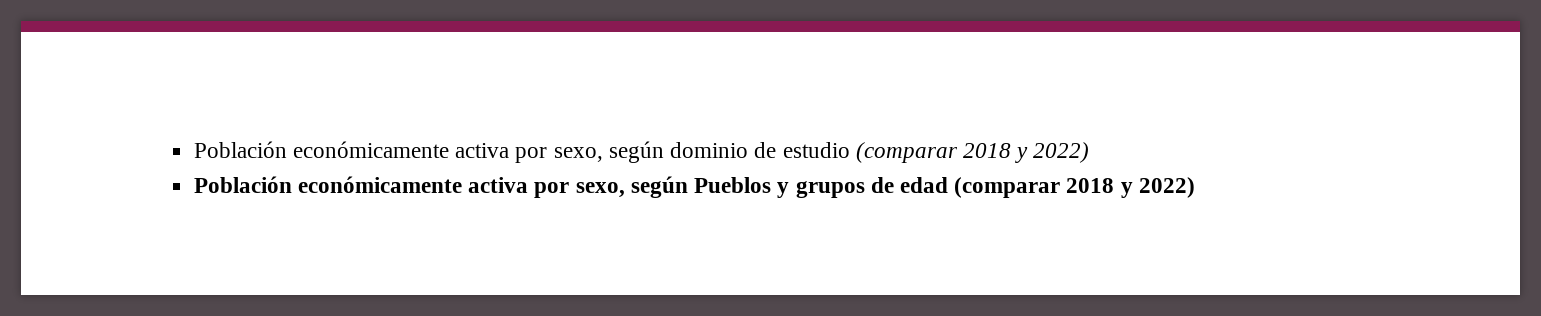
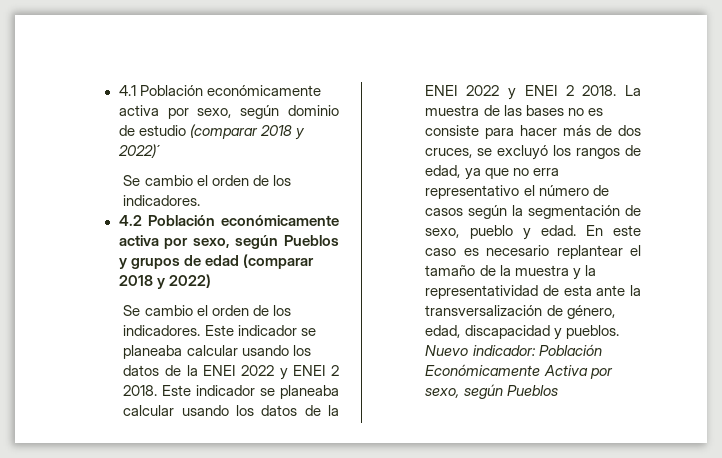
(193, 149) none -> [118,85,136,96] 4.1
[1033,142,1090,163] 2022) // -> [117,144,160,158] [123,175,291,186] [123,195,201,206] [118,215,142,226] 2022)´ // Se cambio el orden de los indicadores. // 4.2
(1195, 187) none -> [123,305,291,316] [123,325,316,336] [123,345,311,359] [123,365,339,380] [123,385,339,399] [123,405,339,416] [425,85,641,100] [425,105,603,116] [425,125,641,139] [425,145,641,160] [425,165,559,180] [425,185,609,199] [425,205,641,219] [425,225,641,240] [425,245,641,259] [425,265,596,280] [425,285,641,299] [425,305,615,319] [425,325,619,340] [425,344,602,356] [425,364,613,379] [425,384,558,399] // Se cambio el orden de los indicadores. Este indicador se planeaba calcular usando los datos de la ENEI 2022 y ENEI 2 2018. Este indicador se planeaba calcular usando los datos de la ENEI 2022 y ENEI 2 2018. La muestra de las bases no es consiste para hacer más de dos cruces, se excluyó los rangos de edad, ya que no erra representativo el número de casos según la segmentación de sexo, pueblo y edad. En este caso es necesario replantear el tamaño de la muestra y la representatividad de esta ante la transversalización de género, edad, discapacidad y pueblos. Nuevo indicador: Población Económicamente Activa por sexo, según Pueblos

